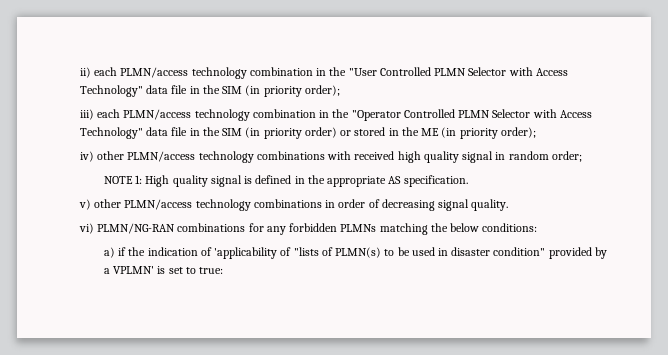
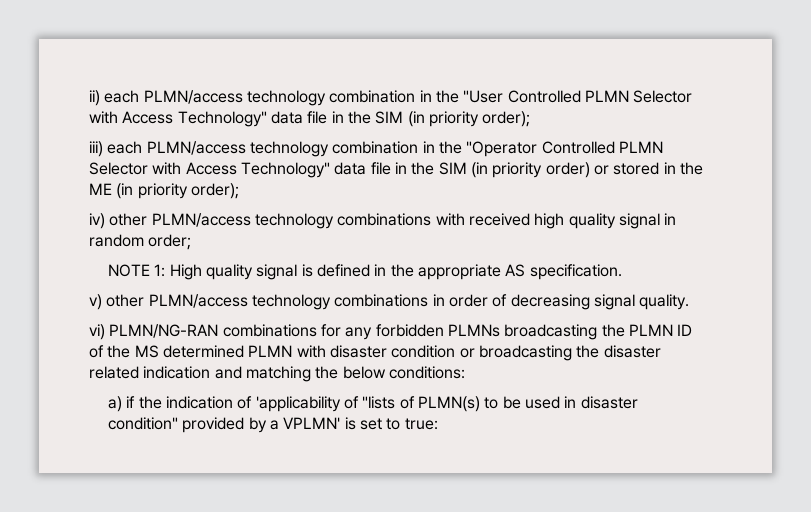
(377, 228) none -> [504,324,693,340] [89,345,661,361] [89,366,242,379] broadcasting the PLMN ID of the MS determined PLMN with disaster condition or broadcasting the disaster related indication and

